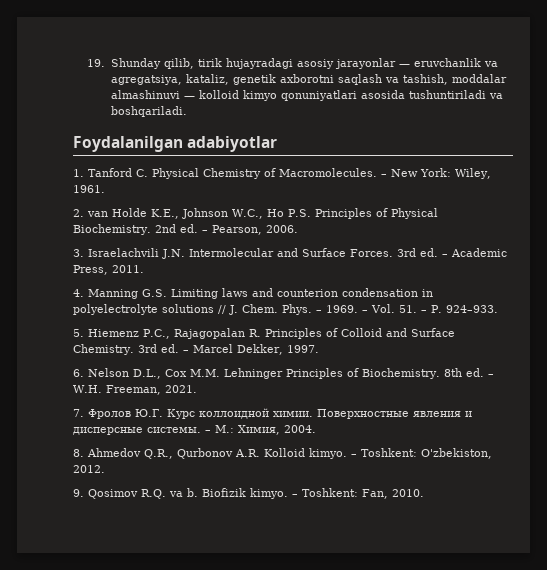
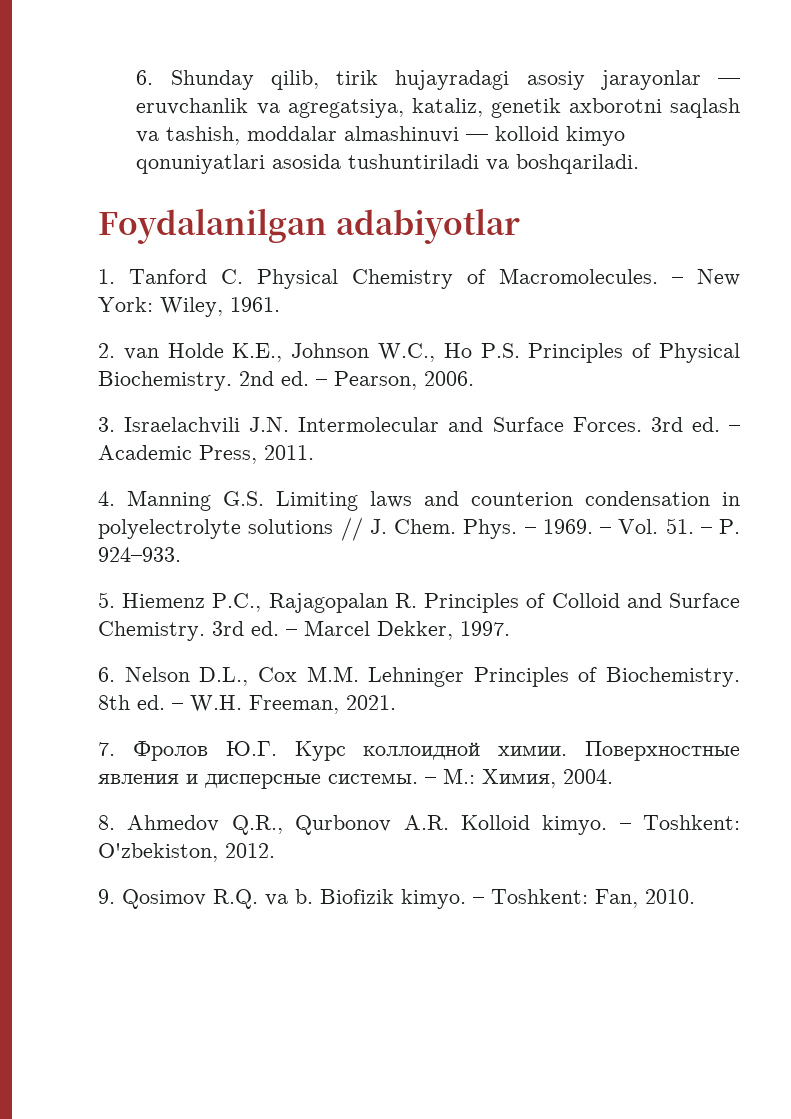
[87,59,106,67] 19. -> [136,70,154,85] 6.

